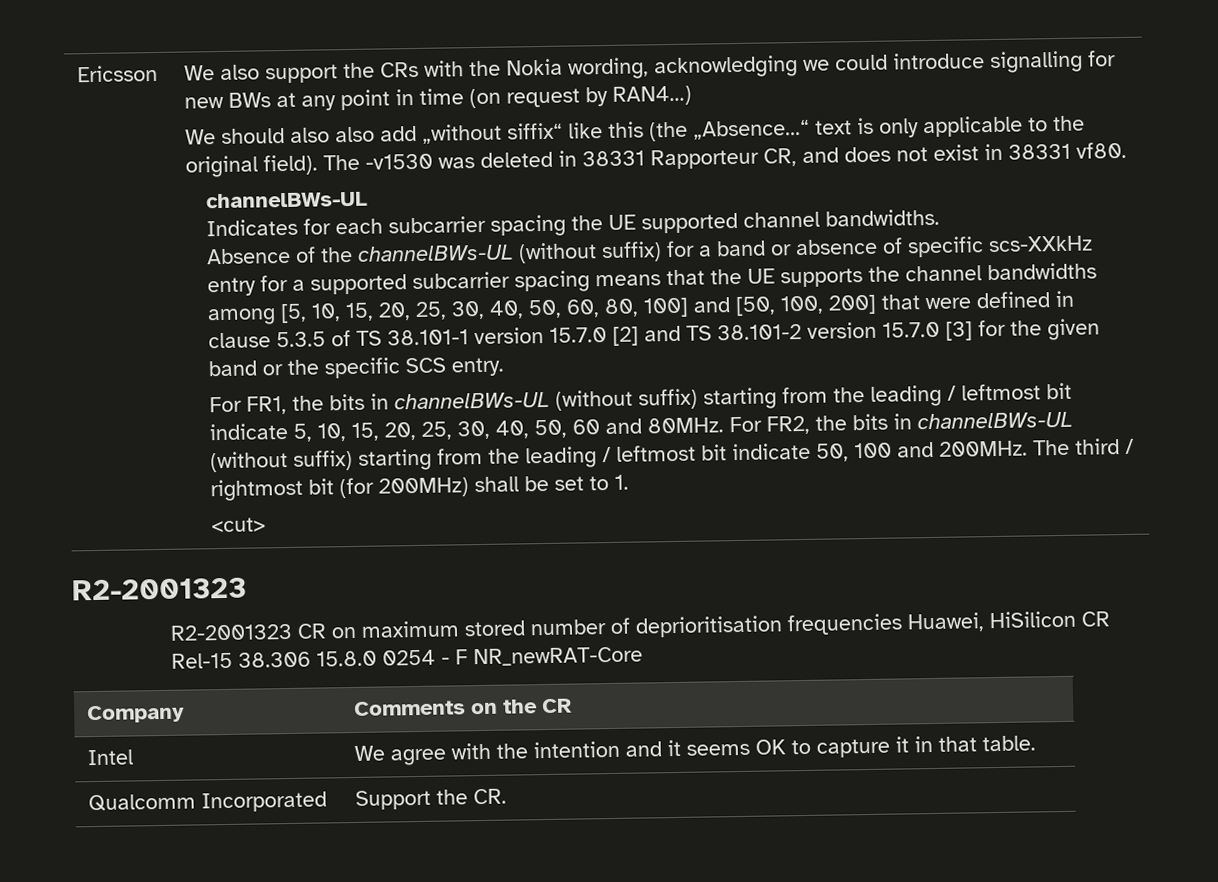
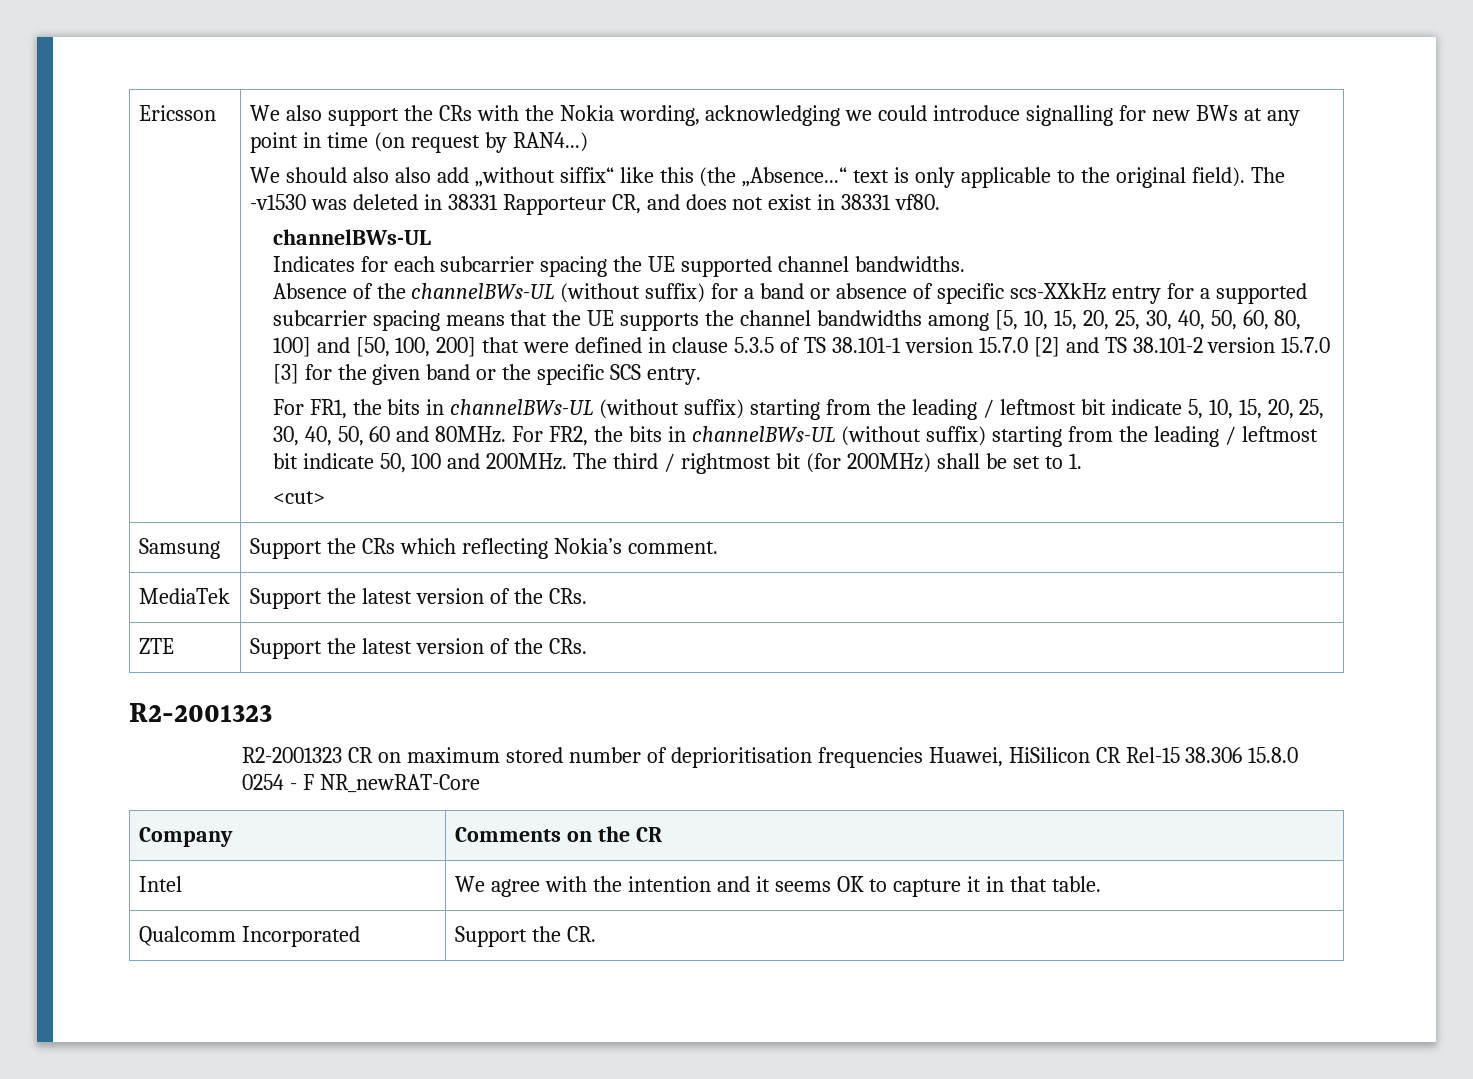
(266, 525) none -> [138,538,220,559] [249,538,718,559] [138,588,230,604] [249,588,587,609] [138,638,174,654] [249,638,587,659] // Samsung | Support the CRs which reflecting Nokia’s comment. // MediaTek | Support the latest version of the CRs. // ZTE | Support the latest version of the CRs.

